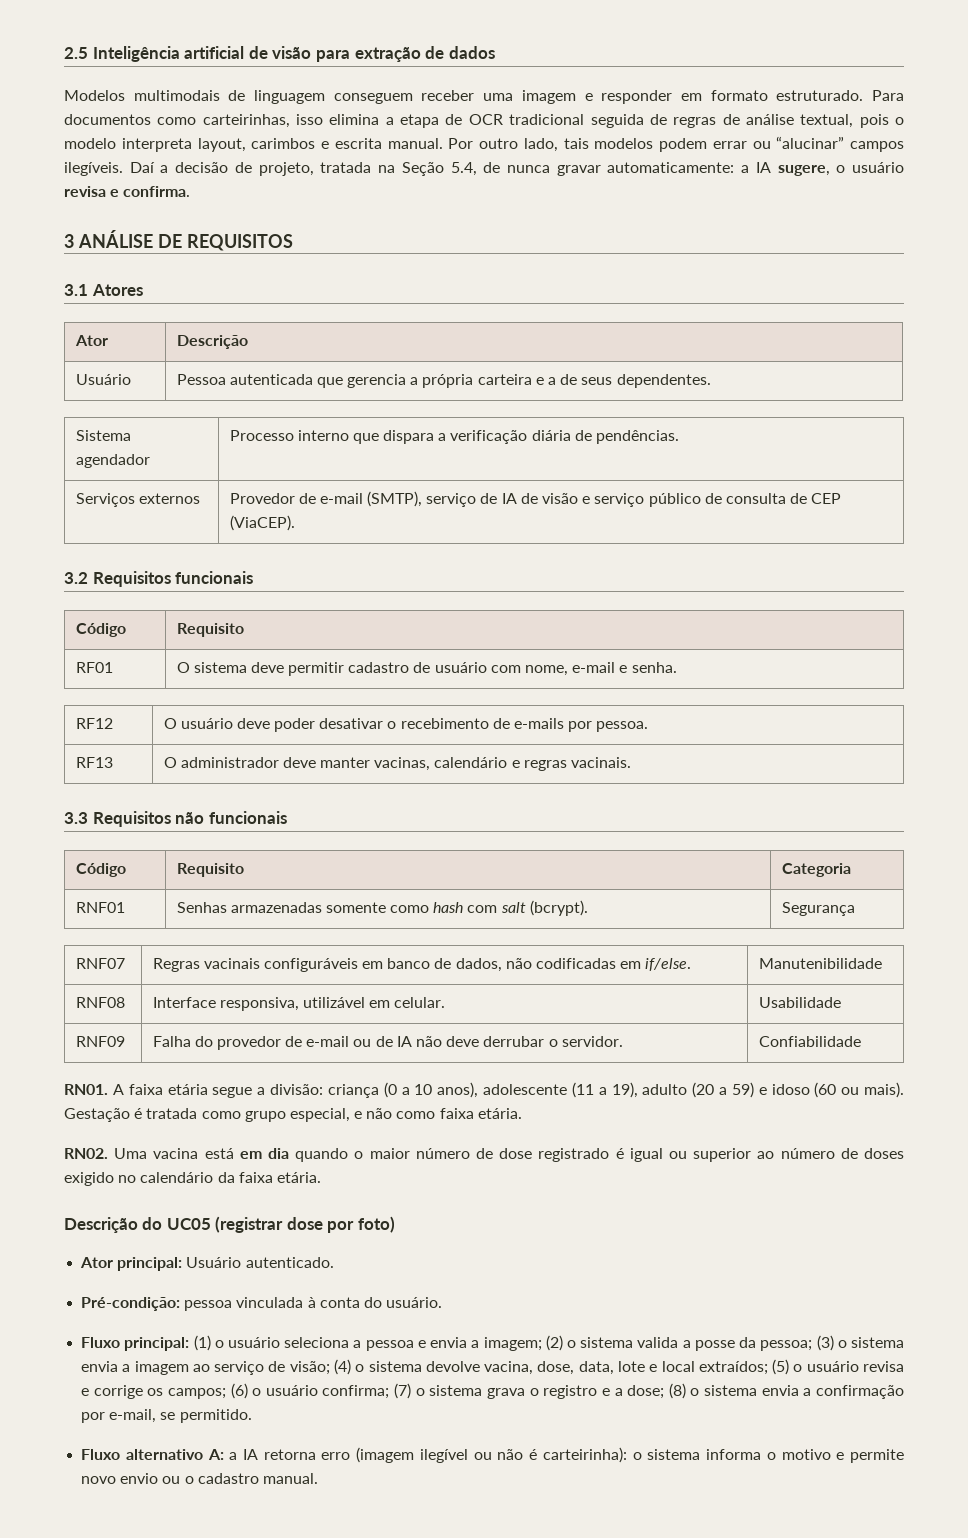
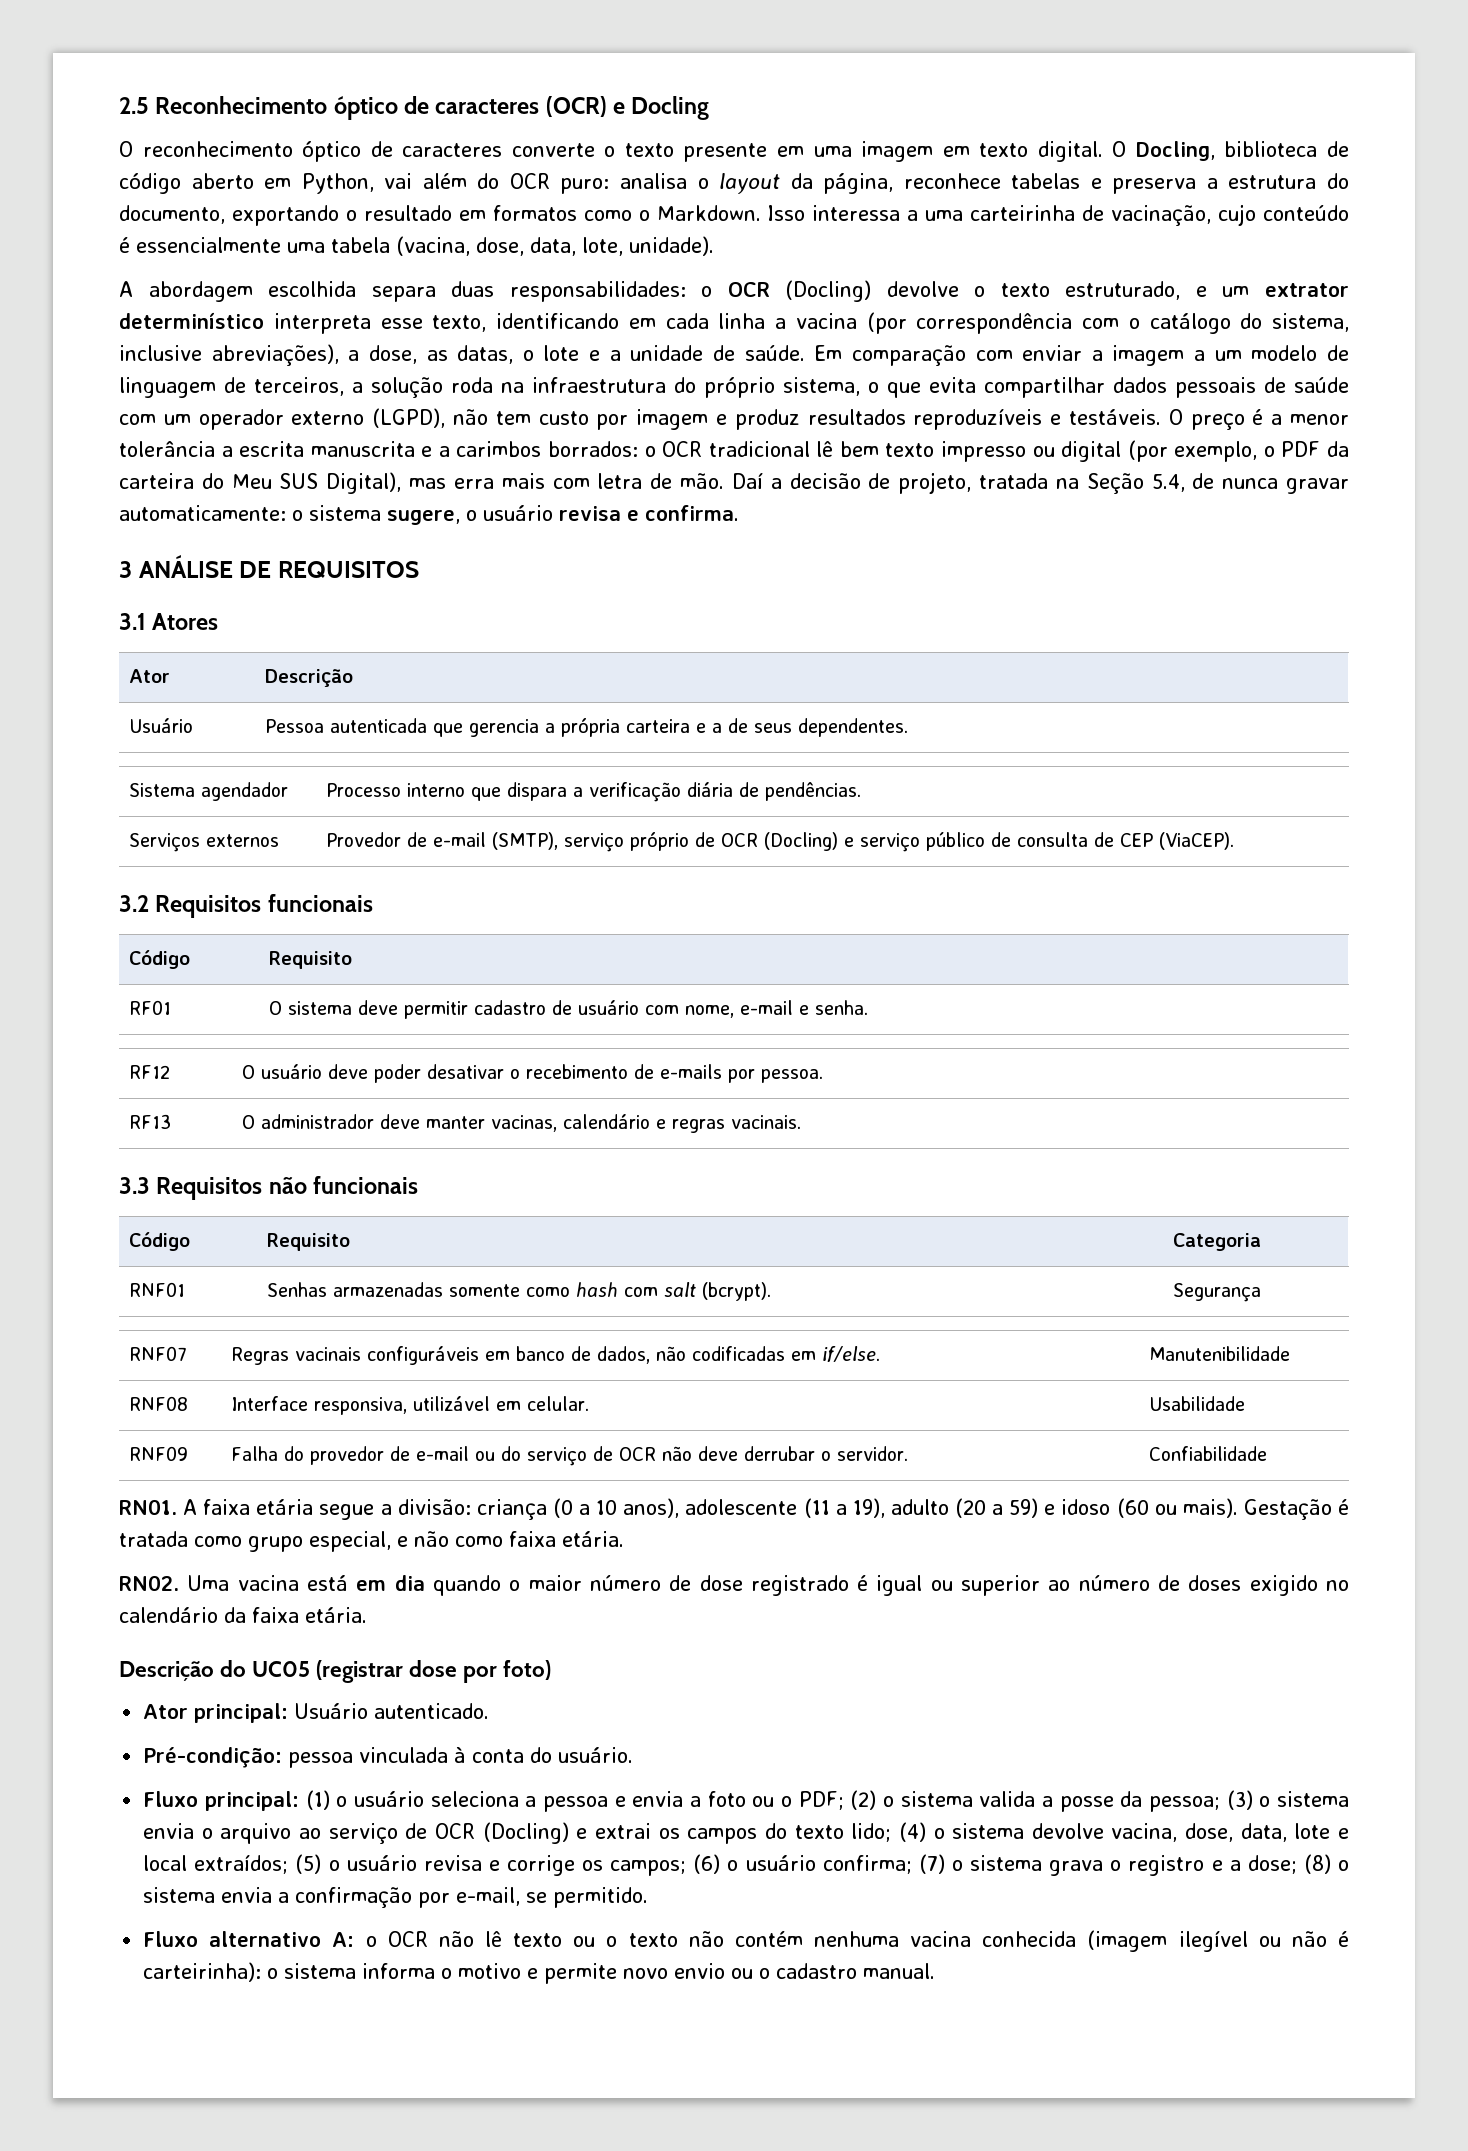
[92,46,495,62] [64,90,905,104] [64,114,905,128] [64,136,904,152] [64,162,123,176] Inteligência artificial de visão para extração de dados // Modelos multimodais de linguagem conseguem receber uma imagem e responder em formato estruturado. Para documentos como carteirinhas, isso elimina a etapa de OCR tradicional seguida de regras de análise textual, pois o modelo interpreta layout, carimbos e escrita manual. Por outro lado, tais modelos podem errar ou “alucinar” campos ilegíveis. -> [155,96,710,120] [119,141,1349,162] [119,173,1349,194] [119,204,1350,226] [119,236,714,256] [119,280,1349,302] [119,312,1349,334] [119,344,1350,366] [119,377,1349,398] [119,408,1349,430] [119,440,1350,462] [119,472,725,494] Reconhecimento óptico de caracteres (OCR) e Docling // O reconhecimento óptico de caracteres converte o texto presente em uma imagem em texto digital. O Docling, biblioteca de código aberto em Python, vai além do OCR puro: analisa o layout da página, reconhece tabelas e preserva a estrutura do documento, exportando o resultado em formatos como o Markdown. Isso interessa a uma carteirinha de vacinação, cujo conteúdo é essencialmente uma tabela (vacina, dose, data, lote, unidade). // A abordagem escolhida separa duas responsabilidades: o OCR (Docling) devolve o texto estruturado, e um extrator determinístico interpreta esse texto, identificando em cada linha a vacina (por correspondência com o catálogo do sistema, inclusive abreviações), a dose, as datas, o lote e a unidade de saúde. Em comparação com enviar a imagem a um modelo de linguagem de terceiros, a solução roda na infraestrutura do próprio sistema, o que evita compartilhar dados pessoais de saúde com um operador externo (LGPD), não tem custo por imagem e produz resultados reproduzíveis e testáveis. O preço é a menor tolerância a escrita manuscrita e a carimbos borrados: o OCR tradicional lê bem texto impresso ou digital (por exemplo, o PDF da carteira do Meu SUS Digital), mas erra mais com letra de mão.
[741,162,771,173] a IA -> [292,505,381,521] o sistema
[480,493,579,504] de IA de visão -> [629,832,838,851] próprio de OCR (Docling)
[375,1036,412,1047] de IA -> [500,1446,656,1466] do serviço de OCR
[483,1337,542,1351] imagem; -> [707,1791,844,1810] foto ou o PDF;
[122,1361,189,1375] a imagem -> [201,1823,292,1844] o arquivo
[289,1361,330,1375] visão; -> [435,1822,892,1844] OCR (Docling) e extrai os campos do texto lido;
[229,1449,351,1460] a IA retorna erro -> [365,1931,1077,1947] o OCR não lê texto ou o texto não contém nenhuma vacina conhecida

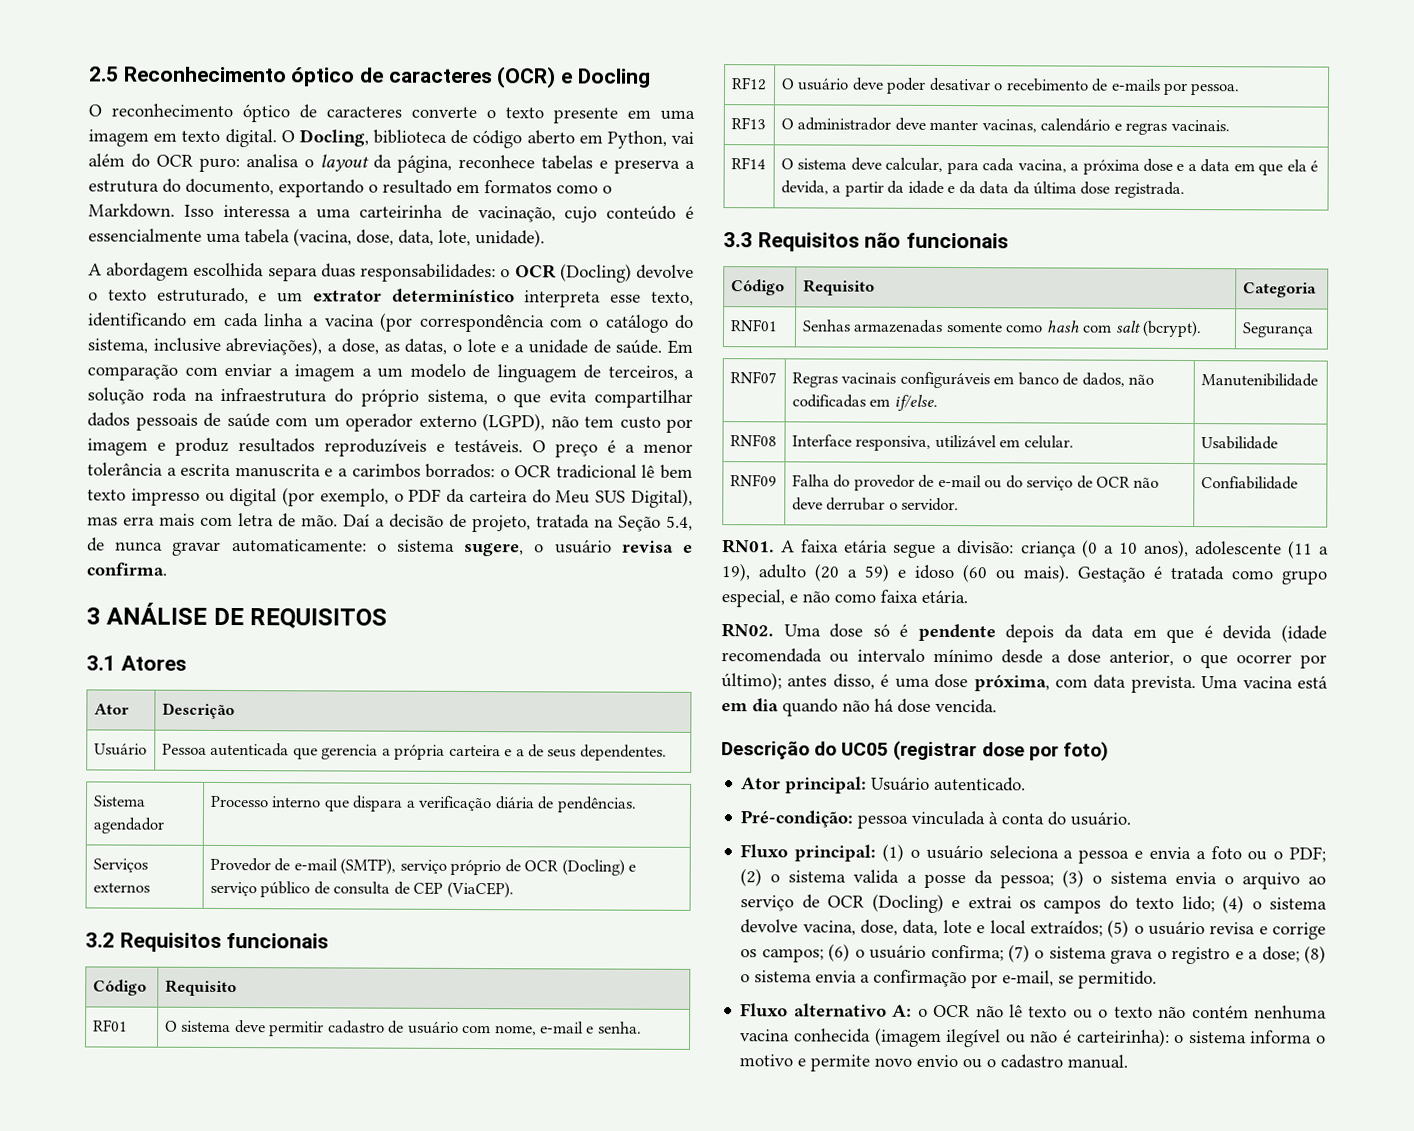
(801, 1122) none -> [730,157,766,170] [780,157,1319,176] [780,180,1185,198] // RF14 | O sistema deve calcular, para cada vacina, a próxima dose e a data em que ela é devida, a partir da idade e da data da última dose registrada.
(230, 1583) none -> [829,623,1327,644] [721,648,1327,669] [721,672,1239,694] dose só é pendente depois da data em que é devida (idade recomendada ou intervalo mínimo desde a dose anterior, o que ocorrer por último); antes disso, é uma dose próxima, com data prevista. Uma
[509,1575,1349,1596] [119,1607,367,1623] o maior número de dose registrado é igual ou superior ao número de doses exigido no calendário da faixa etária. -> [842,698,997,714] não há dose vencida.

